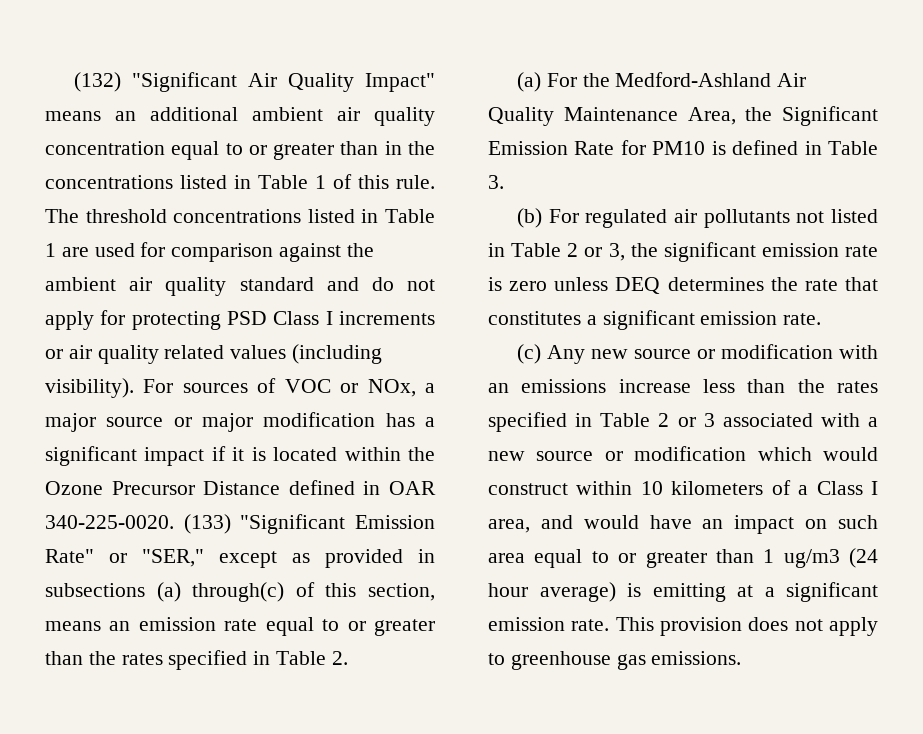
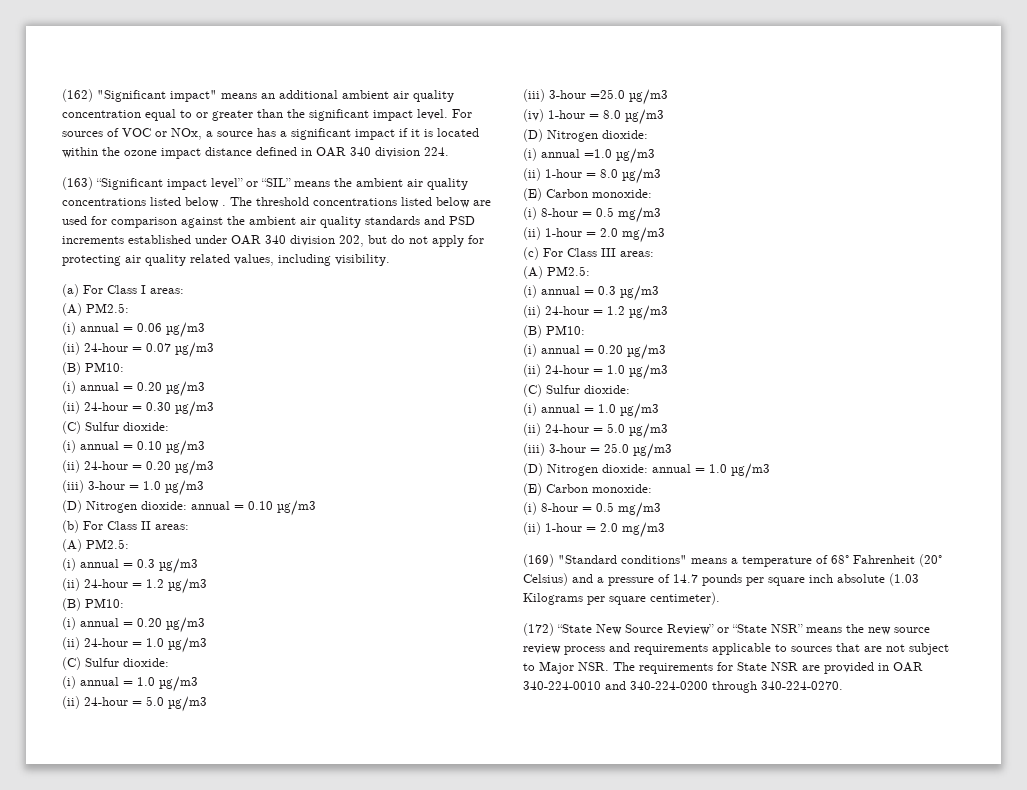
[74,72,435,92] (132) "Significant Air Quality Impact" -> [62,89,217,102] (162) "Significant impact"
[384,141,435,155] [45,174,435,189] [45,209,435,223] [45,242,374,262] [45,277,436,296] [45,310,435,330] [45,344,383,364] [45,378,134,398] in the concentrations listed in Table 1 of this rule. The threshold concentrations listed in Table 1 are used for comparison against the ambient air quality standard and do not apply for protecting PSD Class I increments or air quality related values (including visibility). -> [287,109,448,121] the significant impact level.
[45,412,376,432] major source or major modification -> [217,131,253,137] source
[45,480,436,495] [45,514,435,534] [45,549,435,568] [45,582,435,602] [45,617,436,636] [45,650,348,670] [517,72,807,92] [488,106,878,126] [488,140,878,155] [488,175,504,189] [517,208,878,228] [488,242,878,262] [488,277,878,294] [488,310,822,330] [517,344,878,364] [488,379,878,393] [488,412,878,432] [488,446,878,461] [488,480,879,495] [488,515,878,534] [488,548,878,568] [488,582,878,602] [488,617,878,636] [488,651,742,670] Ozone Precursor Distance defined in OAR 340-225-0020. (133) "Significant Emission Rate" or "SER," except as provided in subsections (a) through(c) of this section, means an emission rate equal to or greater than the rates specified in Table 2. // (a) For the Medford-Ashland Air Quality Maintenance Area, the Significant Emission Rate for PM10 is defined in Table 3. // (b) For regulated air pollutants not listed in Table 2 or 3, the significant emission rate is zero unless DEQ determines the rate that constitutes a significant emission rate. // (c) Any new source or modification with an emissions increase less than the rates specified in Table 2 or 3 associated with a new source or modification which would construct within 10 kilometers of a Class I area, and would have an impact on such area equal to or greater than 1 ug/m3 (24 hour average) is emitting at a significant emission rate. This provision does not apply to greenhouse gas emissions. -> [124,147,449,159] [62,177,468,190] [62,197,491,208] [62,216,475,228] [62,235,484,247] [62,254,390,266] [62,284,184,297] [62,303,129,316] [62,322,205,338] [62,342,214,358] [62,362,124,375] [62,381,205,397] [62,401,214,417] [62,421,169,434] [62,440,205,456] [62,460,214,476] [62,480,204,496] [62,500,316,516] [62,520,189,533] [62,539,129,552] [62,558,198,574] [62,578,207,594] [62,598,124,611] [62,617,205,633] [62,637,207,653] [62,657,169,670] [62,676,198,692] [62,696,207,712] [523,89,668,105] [523,109,664,125] [523,129,648,142] [523,148,655,164] [523,168,661,184] [523,188,652,201] [523,207,661,223] [523,227,665,243] [523,247,654,260] [523,266,590,279] [523,285,659,301] [523,305,668,321] [523,325,585,338] [523,344,666,360] [523,364,668,380] [523,384,630,397] [523,403,659,419] [523,423,668,439] [523,443,672,459] [523,463,770,479] [523,483,652,496] [523,502,661,518] [523,522,665,538] [523,554,942,567] [523,573,919,586] [523,592,720,605] [523,623,930,636] [523,643,949,655] [523,661,923,674] [523,681,843,693] ozone impact distance defined in OAR 340 division 224. // (163) “Significant impact level” or “SIL” means the ambient air quality concentrations listed below . The threshold concentrations listed below are used for comparison against the ambient air quality standards and PSD increments established under OAR 340 division 202, but do not apply for protecting air quality related values, including visibility. // (a) For Class I areas: // (A) PM2.5: // (i) annual = 0.06 µg/m3 // (ii) 24-hour = 0.07 µg/m3 // (B) PM10: // (i) annual = 0.20 µg/m3 // (ii) 24-hour = 0.30 µg/m3 // (C) Sulfur dioxide: // (i) annual = 0.10 µg/m3 // (ii) 24-hour = 0.20 µg/m3 // (iii) 3-hour = 1.0 µg/m3 // (D) Nitrogen dioxide: annual = 0.10 µg/m3 // (b) For Class II areas: // (A) PM2.5: // (i) annual = 0.3 µg/m3 // (ii) 24-hour = 1.2 µg/m3 // (B) PM10: // (i) annual = 0.20 µg/m3 // (ii) 24-hour = 1.0 µg/m3 // (C) Sulfur dioxide: // (i) annual = 1.0 µg/m3 // (ii) 24-hour = 5.0 µg/m3 // (iii) 3-hour =25.0 µg/m3 // (iv) 1-hour = 8.0 µg/m3 // (D) Nitrogen dioxide: // (i) annual =1.0 µg/m3 // (ii) 1-hour = 8.0 µg/m3 // (E) Carbon monoxide: // (i) 8-hour = 0.5 mg/m3 // (ii) 1-hour = 2.0 mg/m3 // (c) For Class III areas: // (A) PM2.5: // (i) annual = 0.3 µg/m3 // (ii) 24-hour = 1.2 µg/m3 // (B) PM10: // (i) annual = 0.20 µg/m3 // (ii) 24-hour = 1.0 µg/m3 // (C) Sulfur dioxide: // (i) annual = 1.0 µg/m3 // (ii) 24-hour = 5.0 µg/m3 // (iii) 3-hour = 25.0 µg/m3 // (D) Nitrogen dioxide: annual = 1.0 µg/m3 // (E) Carbon monoxide: // (i) 8-hour = 0.5 mg/m3 // (ii) 1-hour = 2.0 mg/m3 // (169) "Standard conditions" means a temperature of 68° Fahrenheit (20° Celsius) and a pressure of 14.7 pounds per square inch absolute (1.03 Kilograms per square centimeter). // (172) “State New Source Review” or “State NSR” means the new source review process and requirements applicable to sources that are not subject to Major NSR. The requirements for State NSR are provided in OAR 340-224-0010 and 340-224-0200 through 340-224-0270.

